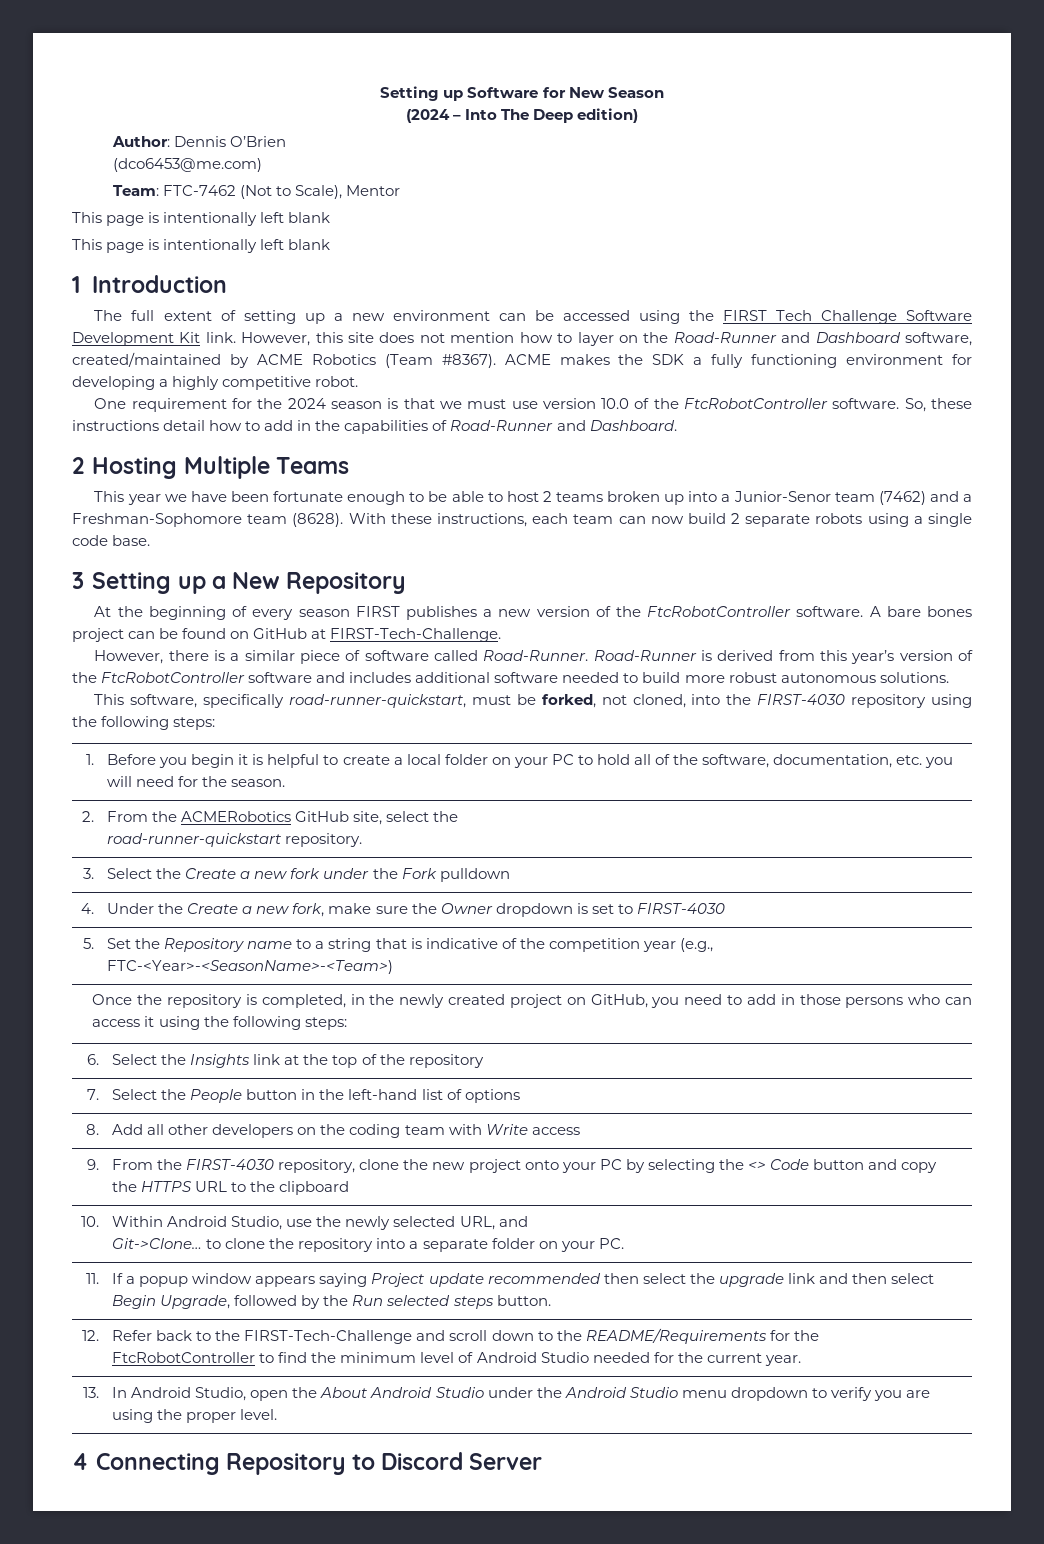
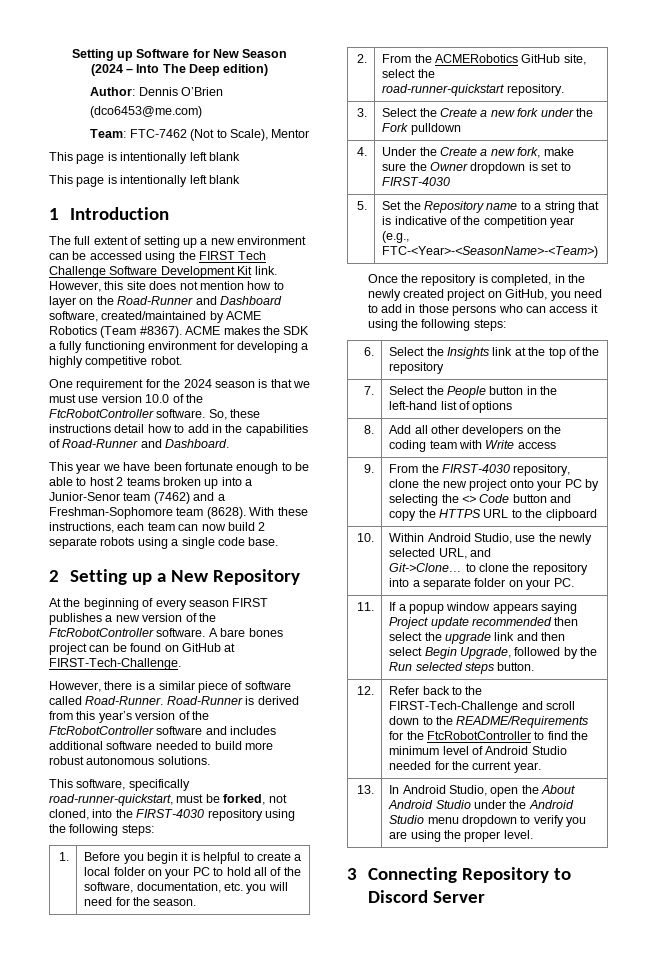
[72,456,349,479] // 2 Hosting Multiple Teams -> (230, 443) none
[72,572,84,589] 3 -> [49,570,59,582] 2
[72,1453,88,1470] 4 -> [347,868,357,880] 3

